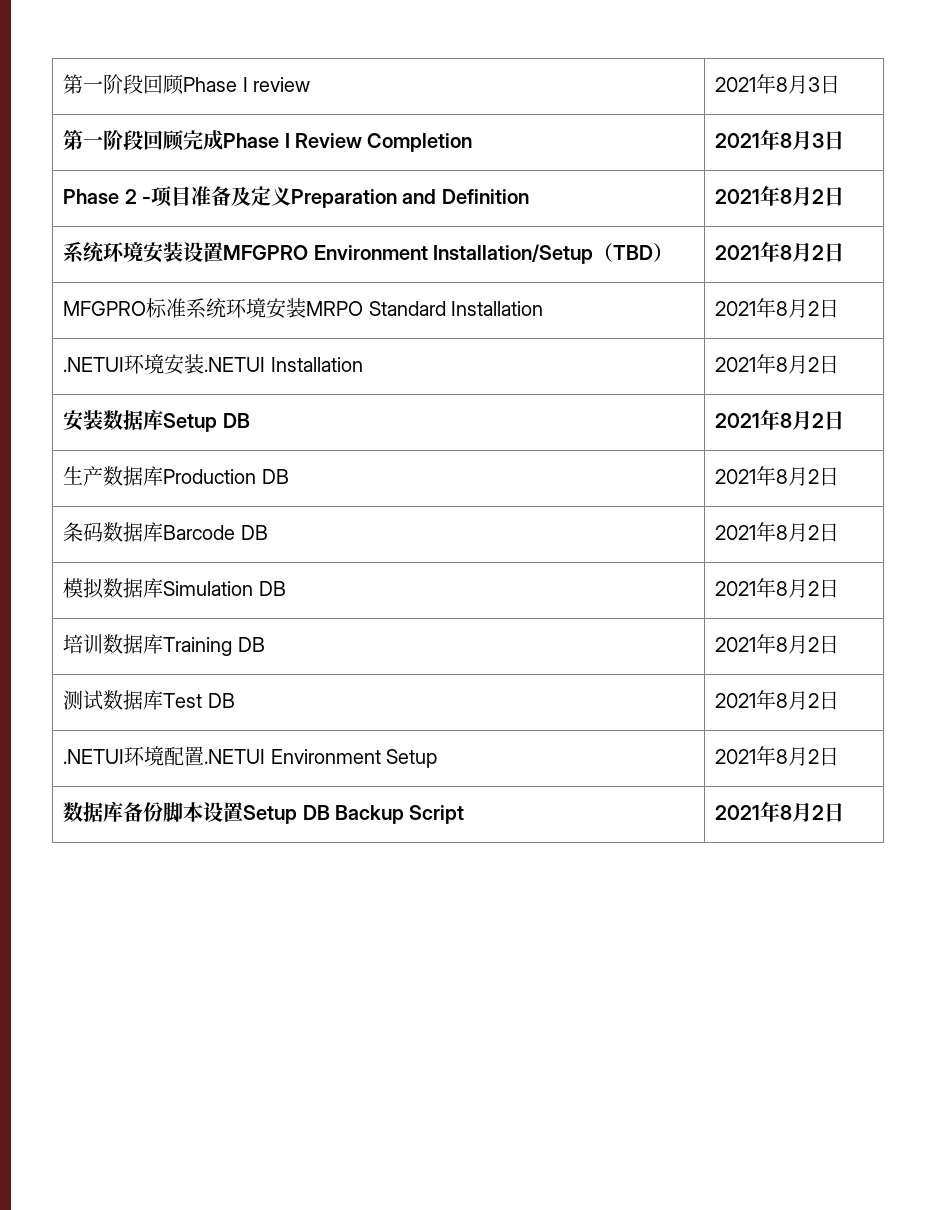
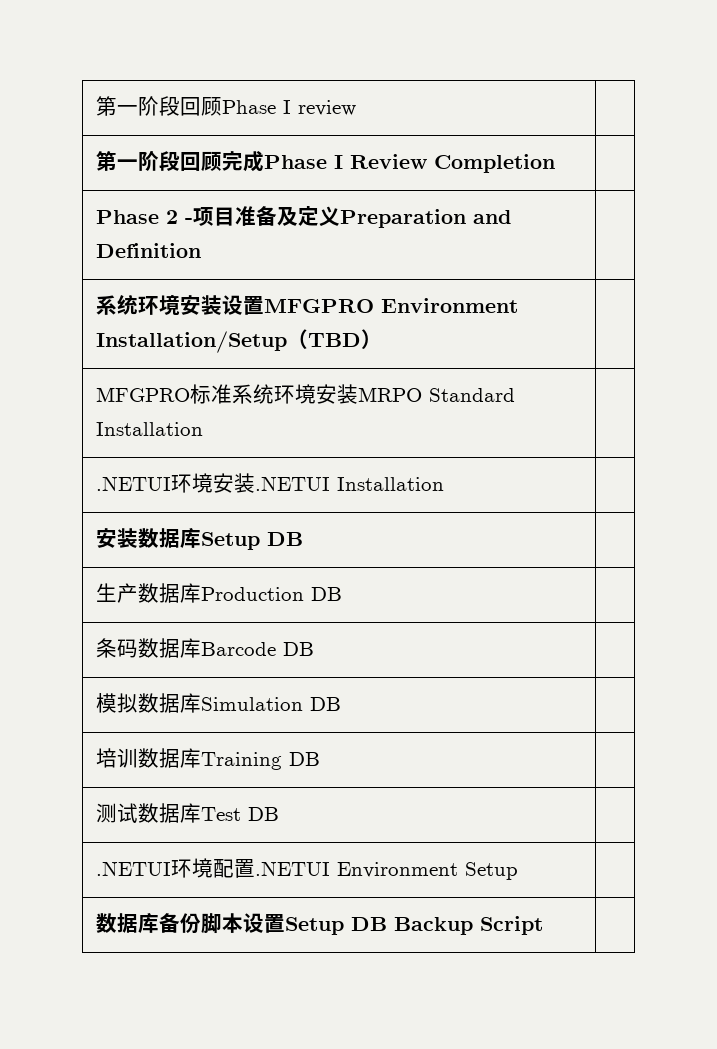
[715,74,841,94] 2021年8月3日 -> (357, 108) none
[715,129,845,150] 2021年8月3日 -> (556, 163) none
[715,185,845,206] 2021年8月2日 -> (202, 250) none
[715,241,845,262] 2021年8月2日 -> (383, 339) none
[715,298,840,318] 2021年8月2日 -> (204, 429) none
[715,354,840,374] 2021年8月2日 -> (445, 484) none
[715,409,845,430] 2021年8月2日 -> (304, 539) none
[715,466,840,486] 2021年8月2日 -> (343, 594) none
[715,522,840,542] 2021年8月2日 -> (315, 649) none
[715,578,840,598] 2021年8月2日 -> (342, 704) none
[715,634,840,654] 2021年8月2日 -> (321, 759) none
[715,690,840,710] 2021年8月2日 -> (280, 814) none
[715,746,840,766] 2021年8月2日 -> (519, 871) none
[715,801,845,822] 2021年8月2日 -> (544, 925) none

